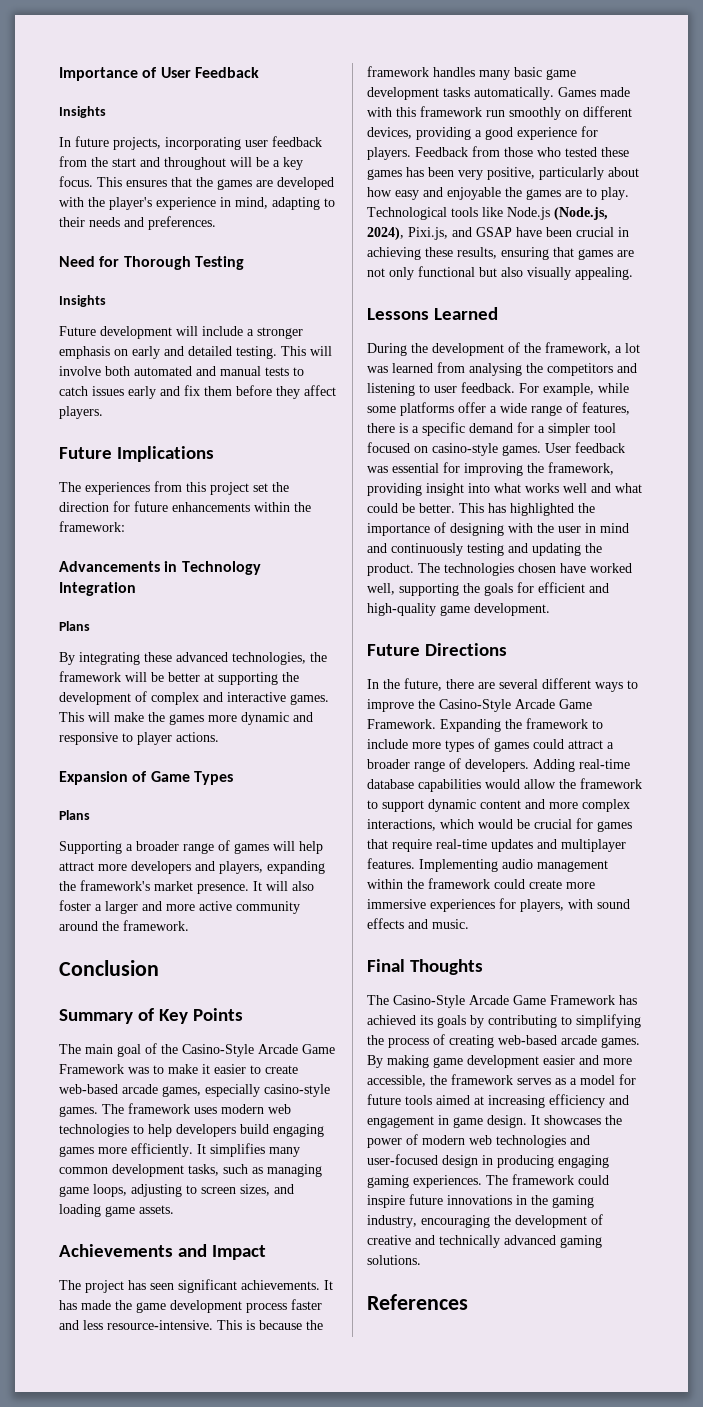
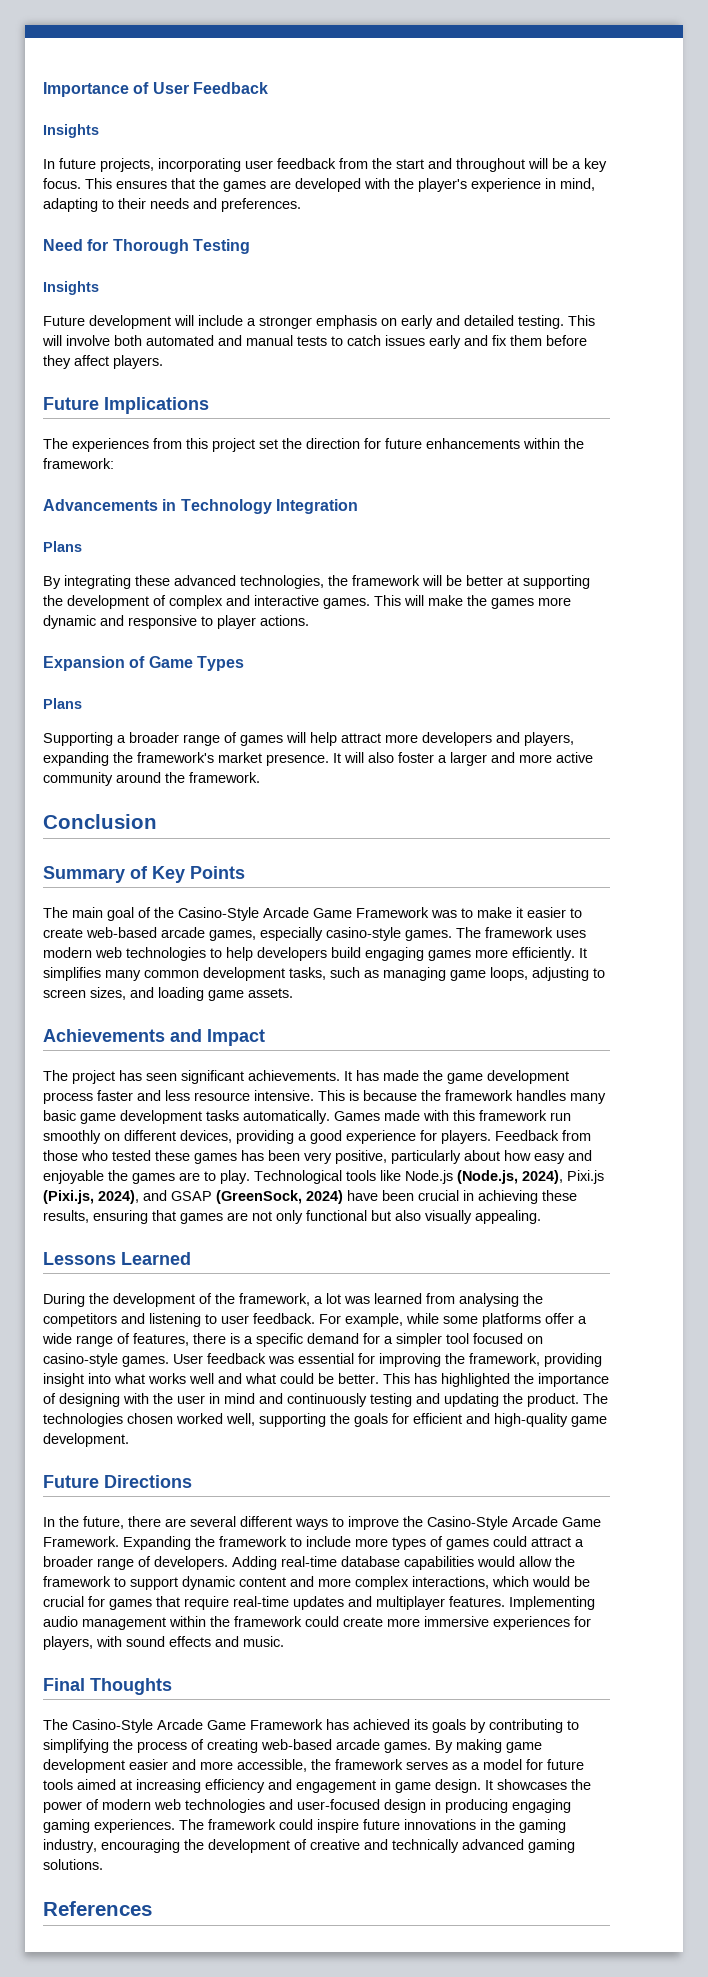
[107,1320,213,1330] resource-intensive. -> [194,1090,314,1101] resource intensive.
[408,227,512,240] Pixi.js, and GSAP -> [567,1170,604,1184] [43,1190,343,1204] Pixi.js (Pixi.js, 2024), and GSAP (GreenSock, 2024)
[560,563,586,573] have -> (173, 1418) none

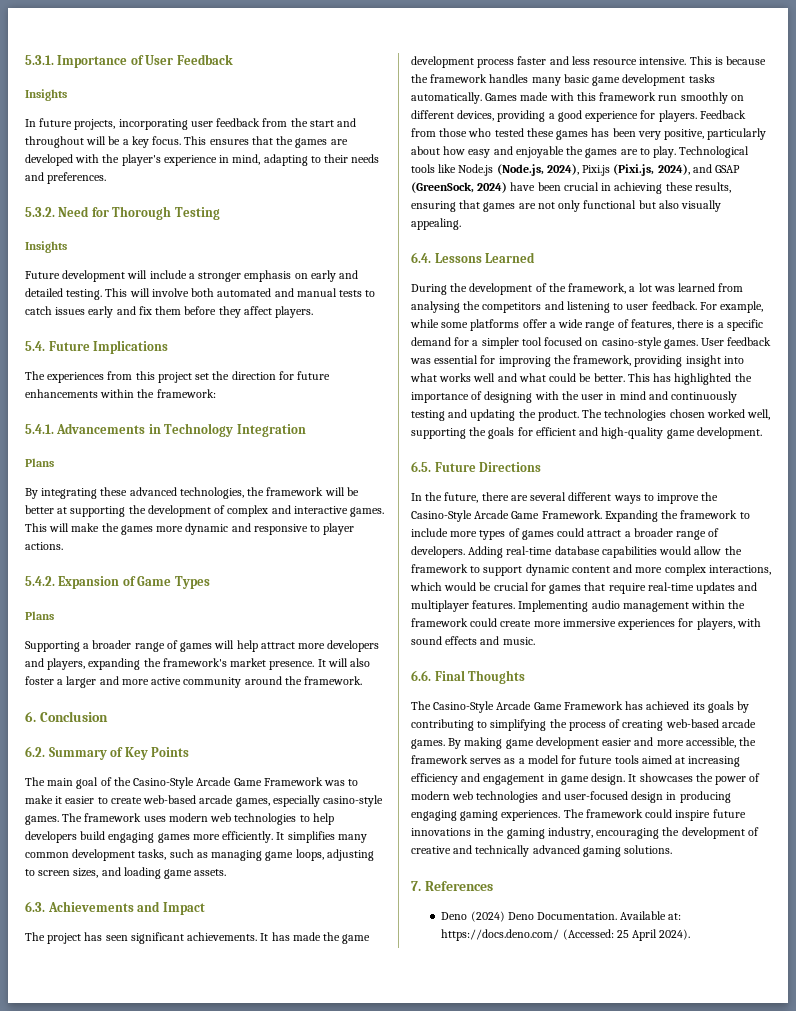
(43, 89) none -> [25,55,54,65] 5.3.1.
(301, 205) none -> [25,207,55,217] 5.3.2.
(163, 362) none -> [25,341,45,351] 5.4.
(114, 463) none -> [25,424,54,434] 5.4.1.
(309, 620) none -> [25,576,55,586] 5.4.2.
(260, 777) none -> [25,711,36,722] 6.
(157, 821) none -> [25,746,45,757] 6.2.
(293, 993) none -> [25,901,45,912] 6.3.
(541, 1217) none -> [411,252,431,263] 6.4.
(129, 1440) none -> [411,461,431,472] 6.5.
(284, 1641) none -> [411,670,431,681] 6.6.
(103, 1864) none -> [411,881,421,891] 7.
(152, 1908) none -> [441,911,682,922] [441,929,691,941] // Deno (2024) Deno Documentation. Available at: https://docs.deno.com/ (Accessed: 25 April 2024).

